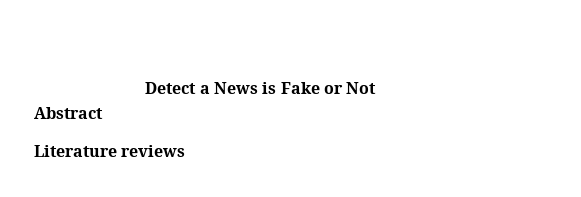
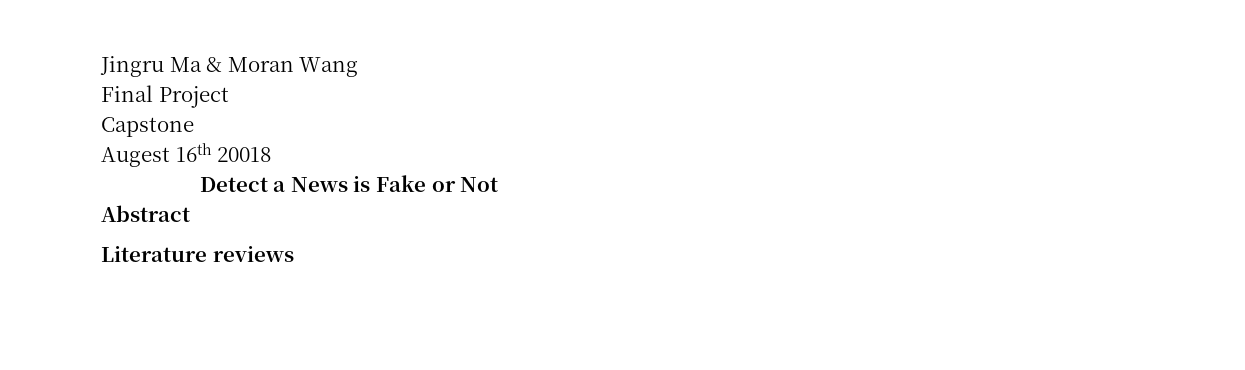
(145, 88) none -> [100,56,359,77] [101,85,229,108] [101,117,194,137] [101,143,272,167] Jingru Ma & Moran Wang // Final Project // Capstone // Augest 16th 20018 //

